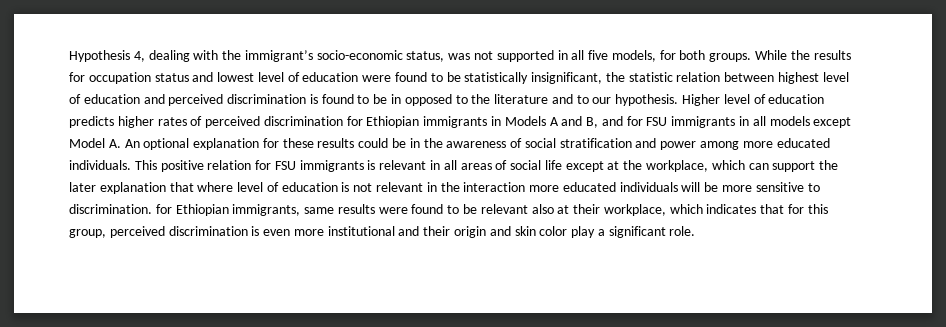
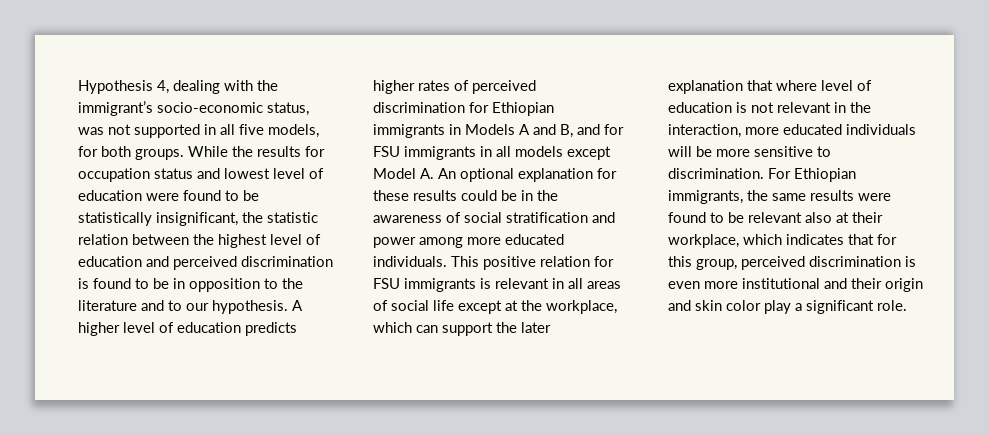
(775, 77) none -> [193,234,214,245] the
[404,94,452,106] opposed -> [189,278,260,292] opposition
[682,94,721,106] Higher -> [292,300,303,311] [78,322,120,336] A higher
[463,182,526,192] interaction -> [668,124,741,138] interaction,
[155,204,172,214] for -> [768,168,791,179] For
(301, 210) none -> [747,190,768,201] the

